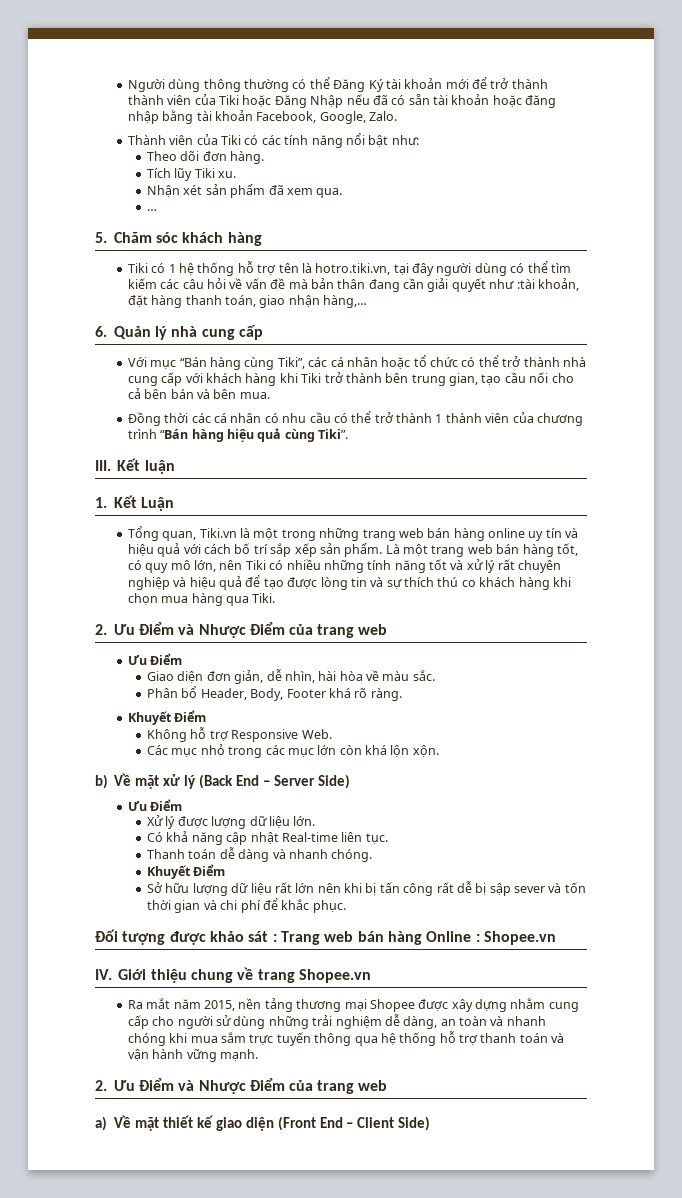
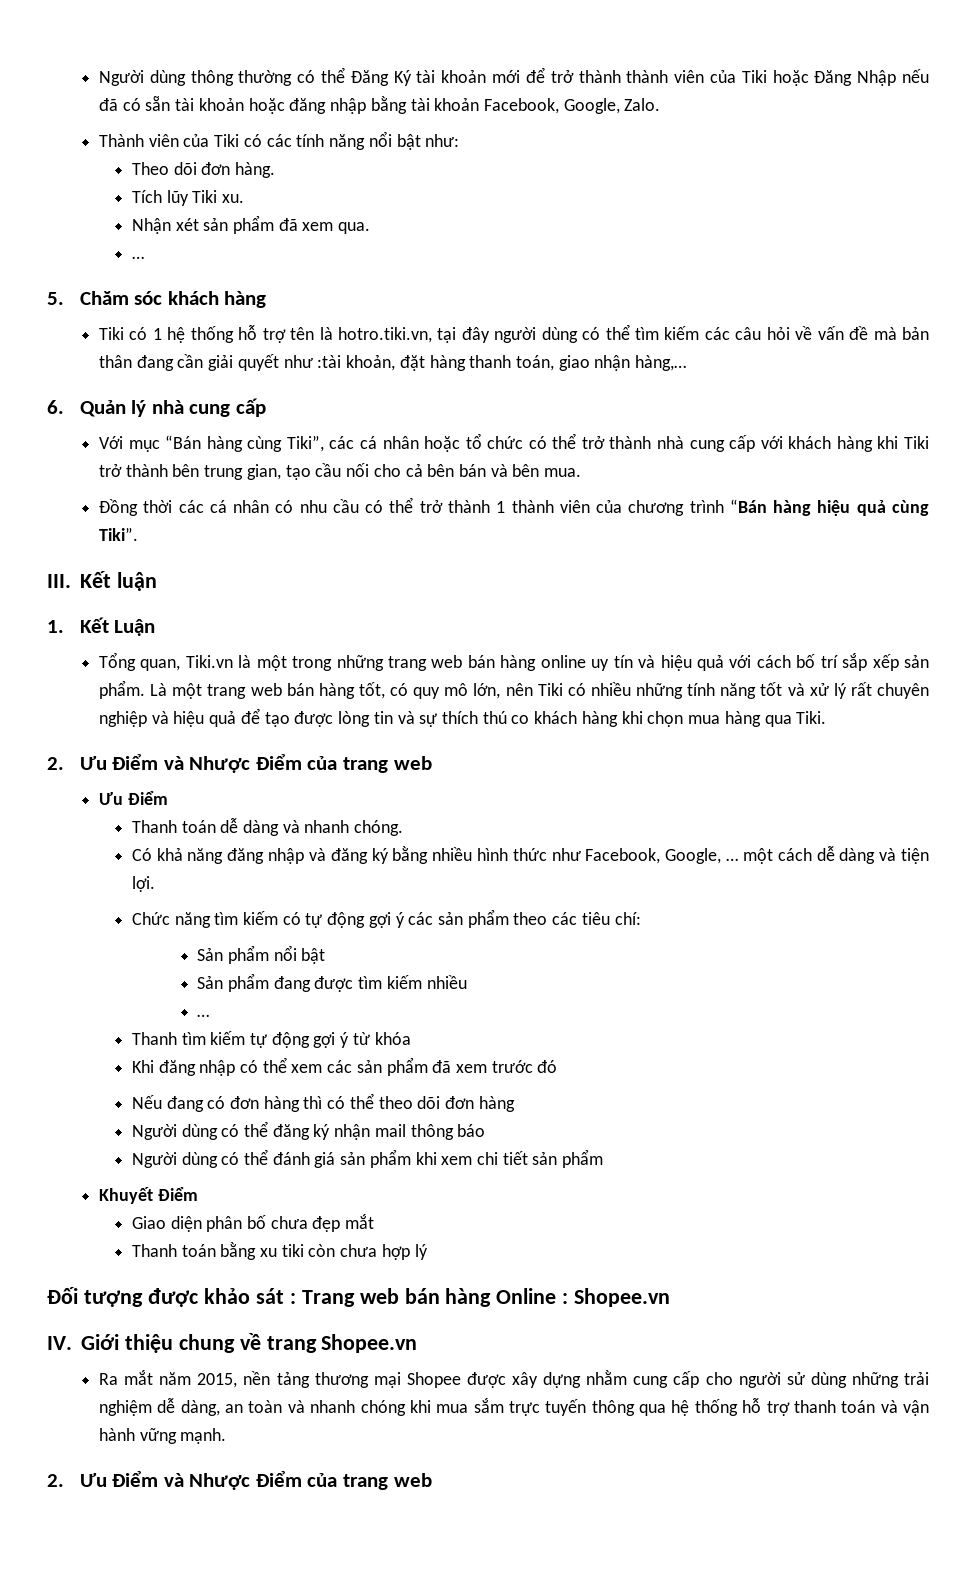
[146,669,435,684] [146,686,402,701] [127,710,207,725] [146,727,332,742] [146,744,439,758] [95,773,350,789] [127,799,183,811] [146,815,316,829] [146,831,388,845] // Giao diện đơn giản, dễ nhìn, hài hòa về màu sắc. // Phân bổ Header, Body, Footer khá rõ ràng. // Khuyết Điểm // Không hỗ trợ Responsive Web. // Các mục nhỏ trong các mục lớn còn khá lộn xộn. // b) Về mặt xử lý (Back End – Server Side) // Ưu Điểm // Xử lý được lượng dữ liệu lớn. // Có khả năng cập nhật Real-time liên tục. -> (168, 798) none
[146,864,226,879] [146,881,586,896] [146,898,346,913] Khuyết Điểm // Sở hữu lượng dữ liệu rất lớn nên khi bị tấn công rất dễ bị sập sever và tốn thời gian và chi phí để khắc phục. -> [131,846,929,864] [131,876,155,892] [131,909,641,928] [197,945,326,964] [197,973,467,992] [197,1014,210,1017] [131,1031,411,1048] [131,1057,558,1076] [131,1093,515,1112] [131,1121,486,1140] [131,1149,604,1168] [99,1187,198,1204] [131,1214,375,1232] [131,1242,428,1260] Có khả năng đăng nhập và đăng ký bằng nhiều hình thức như Facebook, Google, … một cách dễ dàng và tiện lợi. // Chức năng tìm kiếm có tự động gợi ý các sản phẩm theo các tiêu chí: // Sản phẩm nổi bật // Sản phẩm đang được tìm kiếm nhiều // … // Thanh tìm kiếm tự động gợi ý từ khóa // Khi đăng nhập có thể xem các sản phẩm đã xem trước đó // Nếu đang có đơn hàng thì có thể theo dõi đơn hàng // Người dùng có thể đăng ký nhận mail thông báo // Người dùng có thể đánh giá sản phẩm khi xem chi tiết sản phẩm // Khuyết Điểm // Giao diện phân bố chưa đẹp mắt // Thanh toán bằng xu tiki còn chưa hợp lý
[95,1115,431,1131] // a) Về mặt thiết kế giao diện (Front End – Client Side) -> (432, 1480) none

